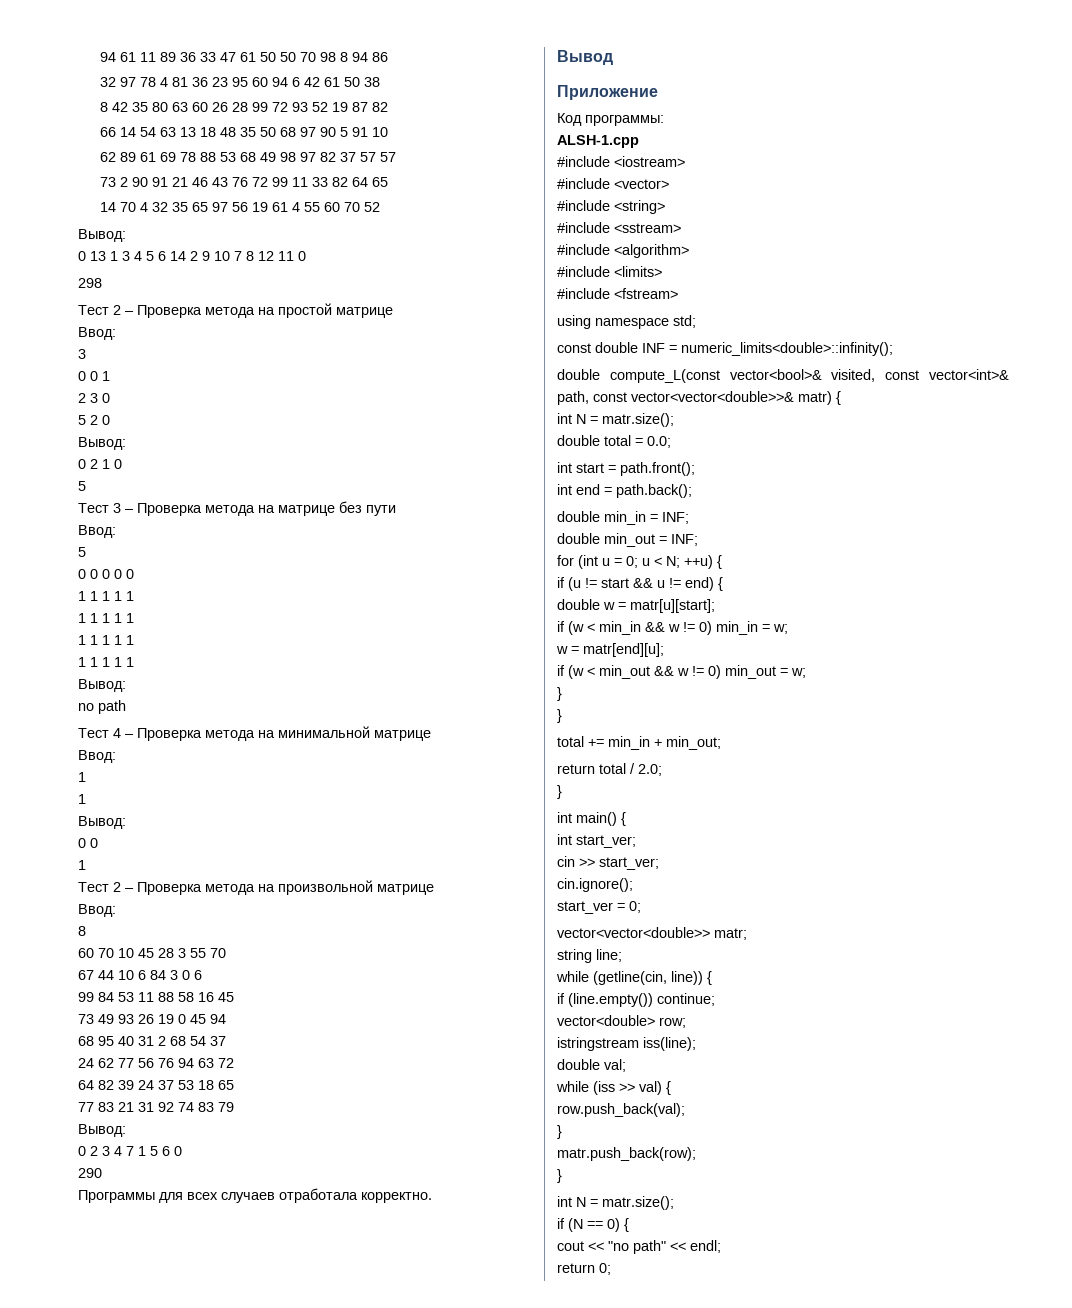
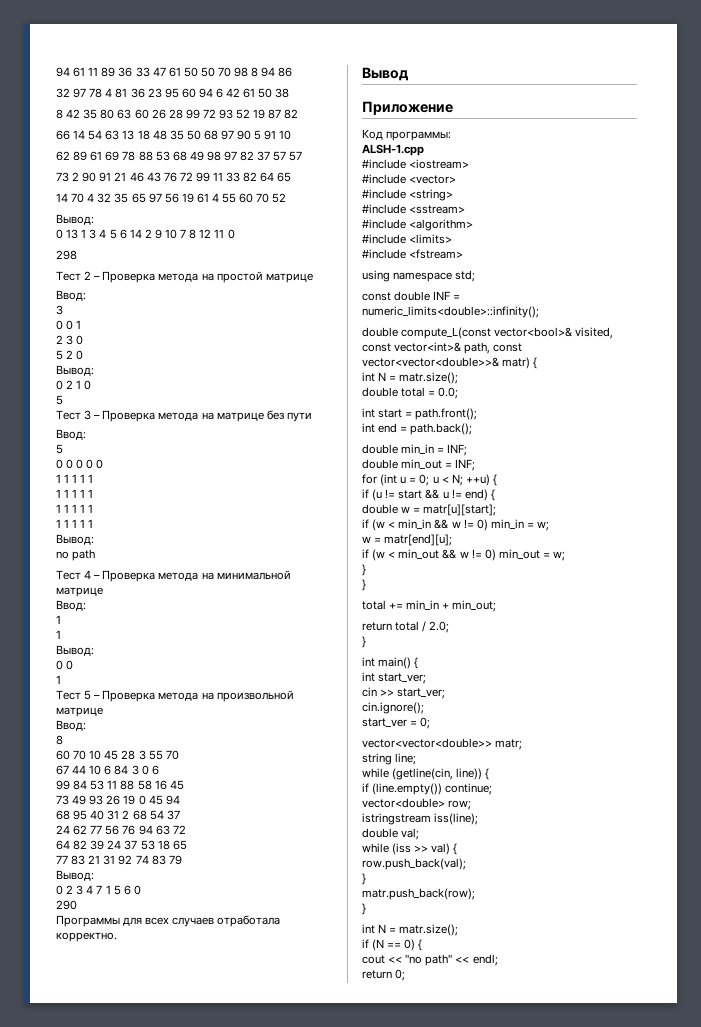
[113,882,121,892] 2 -> [84,690,92,700] 5

